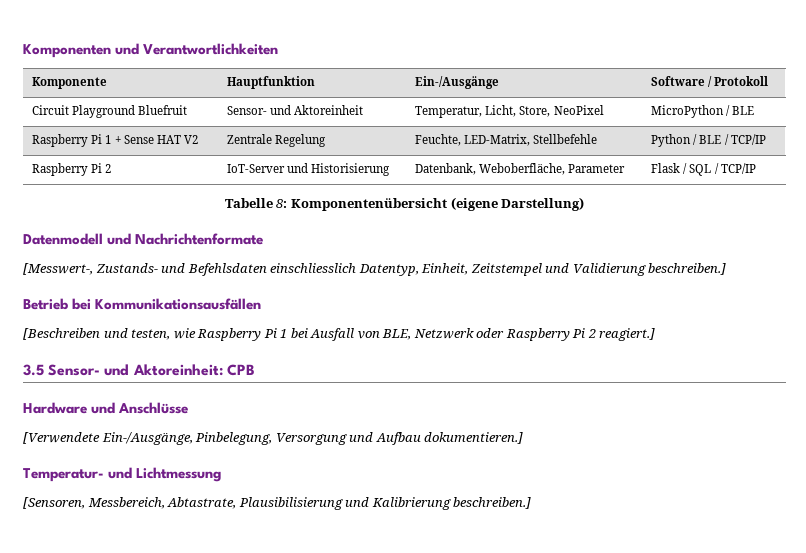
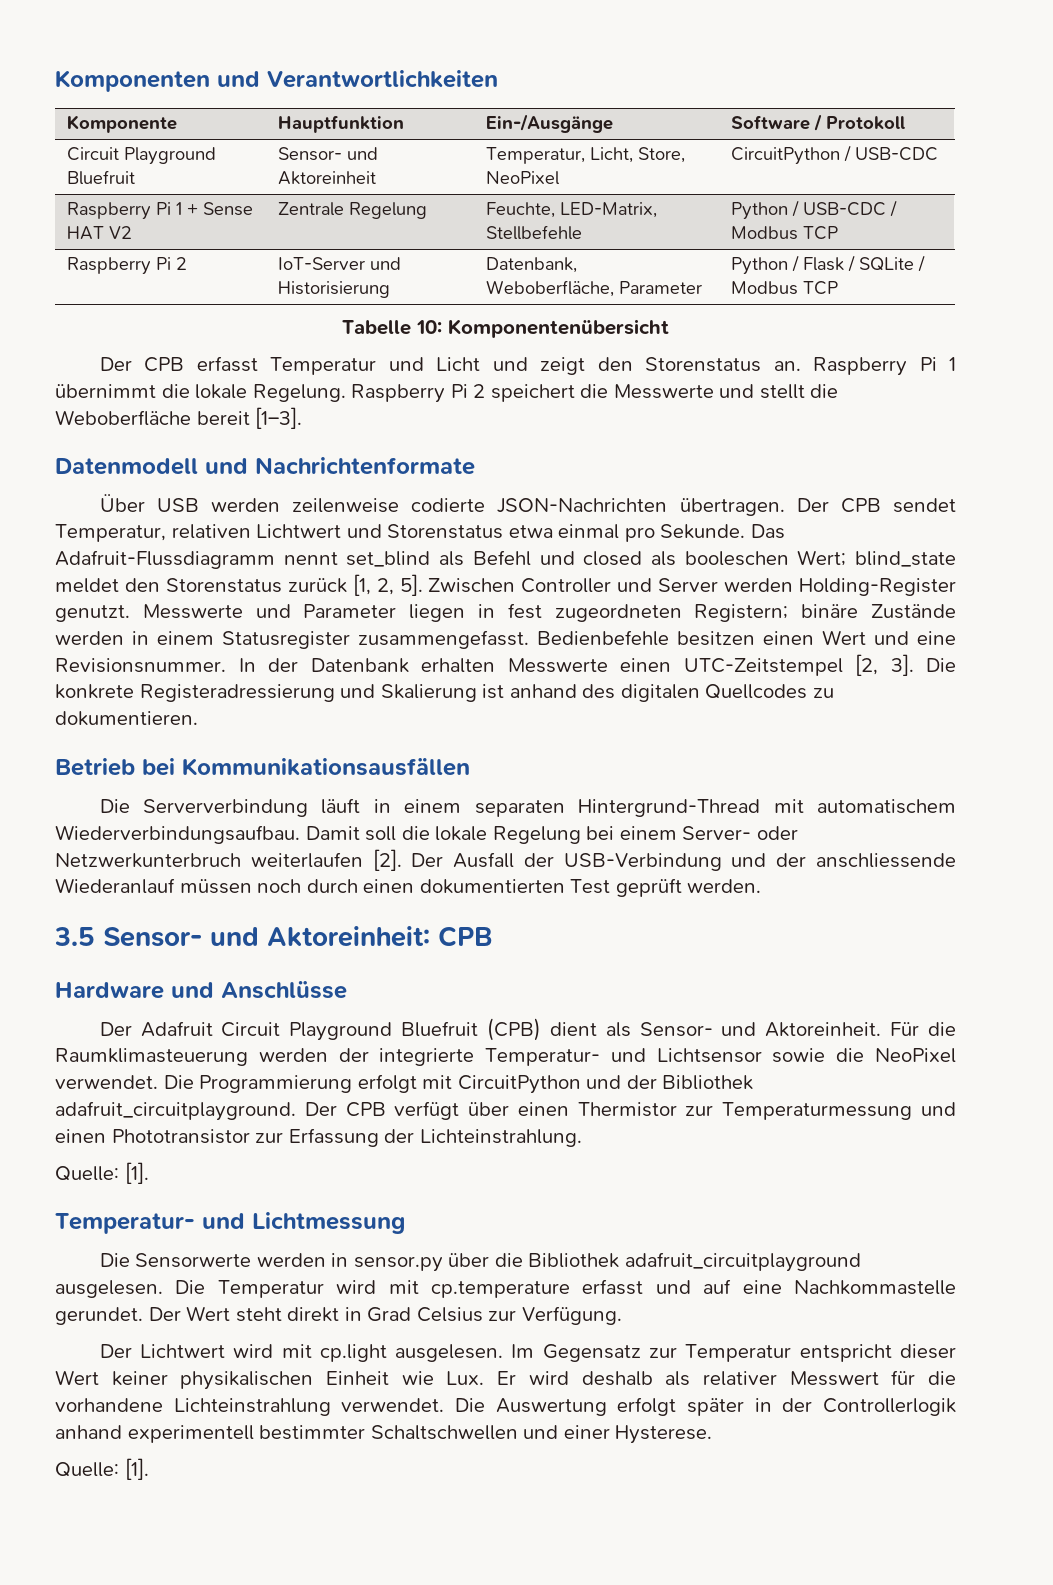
[651,105,755,118] MicroPython / BLE -> [731,145,939,165] CircuitPython / USB-CDC
[699,134,766,145] BLE / TCP/IP -> [803,200,898,217] [731,226,839,240] USB-CDC / Modbus TCP
[651,163,756,176] Flask / SQL / TCP/IP -> [731,255,926,275] [731,281,839,295] Python / Flask / SQLite / Modbus TCP
[276,199,288,208] 8: -> [416,320,443,334] 10:
[450,197,585,211] [23,233,264,245] [23,263,727,276] [23,298,262,310] [23,328,656,341] (eigene Darstellung) // Datenmodell und Nachrichtenformate // [Messwert-, Zustands- und Befehlsdaten einschliesslich Datentyp, Einheit, Zeitstempel und Validierung beschreiben.] // Betrieb bei Kommunikationsausfällen // [Beschreiben und testen, wie Raspberry Pi 1 bei Ausfall von BLE, Netzwerk oder Raspberry Pi 2 reagiert.] -> [99,356,957,376] [55,384,839,403] [55,407,303,429] [55,457,475,475] [99,494,956,516] [55,524,785,542] [55,550,957,569] [55,574,956,596] [55,603,956,622] [55,630,956,649] [55,654,956,676] [55,684,834,702] [55,711,198,726] [55,758,470,776] [99,798,957,817] [55,825,798,844] [55,849,957,871] [55,878,762,897] // Der CPB erfasst Temperatur und Licht und zeigt den Storenstatus an. Raspberry Pi 1 übernimmt die lokale Regelung. Raspberry Pi 2 speichert die Messwerte und stellt die Weboberfläche bereit [1–3]. // Datenmodell und Nachrichtenformate // Über USB werden zeilenweise codierte JSON-Nachrichten übertragen. Der CPB sendet Temperatur, relativen Lichtwert und Storenstatus etwa einmal pro Sekunde. Das Adafruit-Flussdiagramm nennt set_blind als Befehl und closed als booleschen Wert; blind_state meldet den Storenstatus zurück [1, 2, 5]. Zwischen Controller und Server werden Holding-Register genutzt. Messwerte und Parameter liegen in fest zugeordneten Registern; binäre Zustände werden in einem Statusregister zusammengefasst. Bedienbefehle besitzen einen Wert und eine Revisionsnummer. In der Datenbank erhalten Messwerte einen UTC-Zeitstempel [2, 3]. Die konkrete Registeradressierung und Skalierung ist anhand des digitalen Quellcodes zu dokumentieren. // Betrieb bei Kommunikationsausfällen // Die Serververbindung läuft in einem separaten Hintergrund-Thread mit automatischem Wiederverbindungsaufbau. Damit soll die lokale Regelung bei einem Server- oder Netzwerkunterbruch weiterlaufen [2]. Der Ausfall der USB-Verbindung und der anschliessende Wiederanlauf müssen noch durch einen dokumentierten Test geprüft werden.
[23,432,524,445] [23,467,222,482] [23,497,532,510] [Verwendete Ein-/Ausgänge, Pinbelegung, Versorgung und Aufbau dokumentieren.] // Temperatur- und Lichtmessung // [Sensoren, Messbereich, Abtastrate, Plausibilisierung und Kalibrierung beschreiben.] -> [99,1018,957,1041] [55,1048,957,1066] [55,1074,754,1094] [55,1101,957,1121] [55,1128,582,1147] [55,1162,149,1184] [55,1212,405,1234] [99,1252,861,1272] [55,1279,956,1298] [55,1306,622,1325] [99,1344,956,1362] [55,1370,957,1390] [55,1397,956,1416] [55,1425,713,1444] [55,1458,149,1480] Der Adafruit Circuit Playground Bluefruit (CPB) dient als Sensor- und Aktoreinheit. Für die Raumklimasteuerung werden der integrierte Temperatur- und Lichtsensor sowie die NeoPixel verwendet. Die Programmierung erfolgt mit CircuitPython und der Bibliothek adafruit_circuitplayground. Der CPB verfügt über einen Thermistor zur Temperaturmessung und einen Phototransistor zur Erfassung der Lichteinstrahlung. // Quelle: [1]. // Temperatur- und Lichtmessung // Die Sensorwerte werden in sensor.py über die Bibliothek adafruit_circuitplayground ausgelesen. Die Temperatur wird mit cp.temperature erfasst und auf eine Nachkommastelle gerundet. Der Wert steht direkt in Grad Celsius zur Verfügung. // Der Lichtwert wird mit cp.light ausgelesen. Im Gegensatz zur Temperatur entspricht dieser Wert keiner physikalischen Einheit wie Lux. Er wird deshalb als relativer Messwert für die vorhandene Lichteinstrahlung verwendet. Die Auswertung erfolgt später in der Controllerlogik anhand experimentell bestimmter Schaltschwellen und einer Hysterese. // Quelle: [1].

